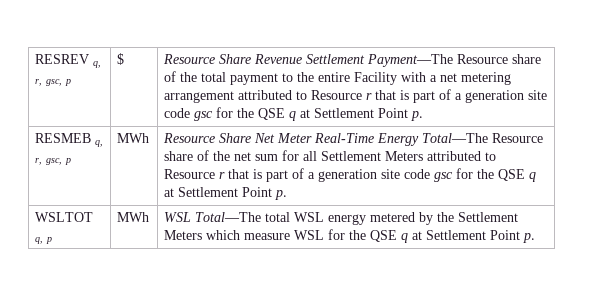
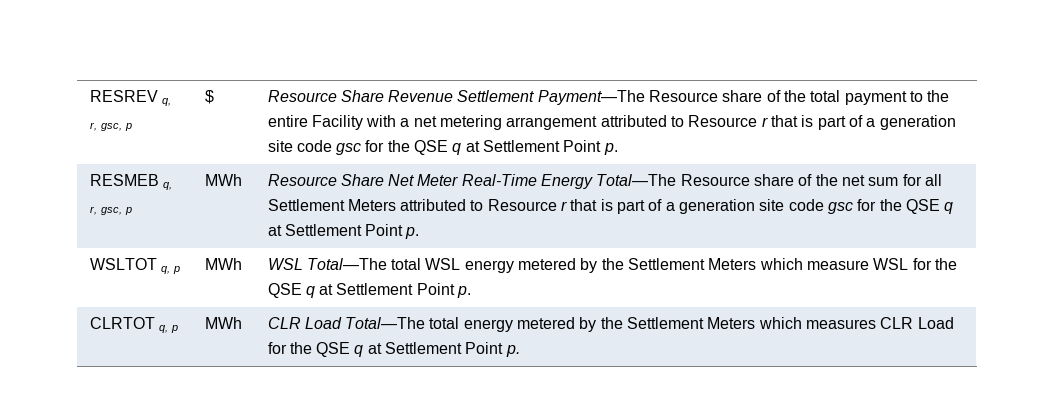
(536, 238) none -> [89,317,179,333] [204,317,242,329] [267,317,954,332] [267,342,520,357] // CLRTOT q, p | MWh | CLR Load Total—The total energy metered by the Settlement Meters which measures CLR Load for the QSE q at Settlement Point p.

